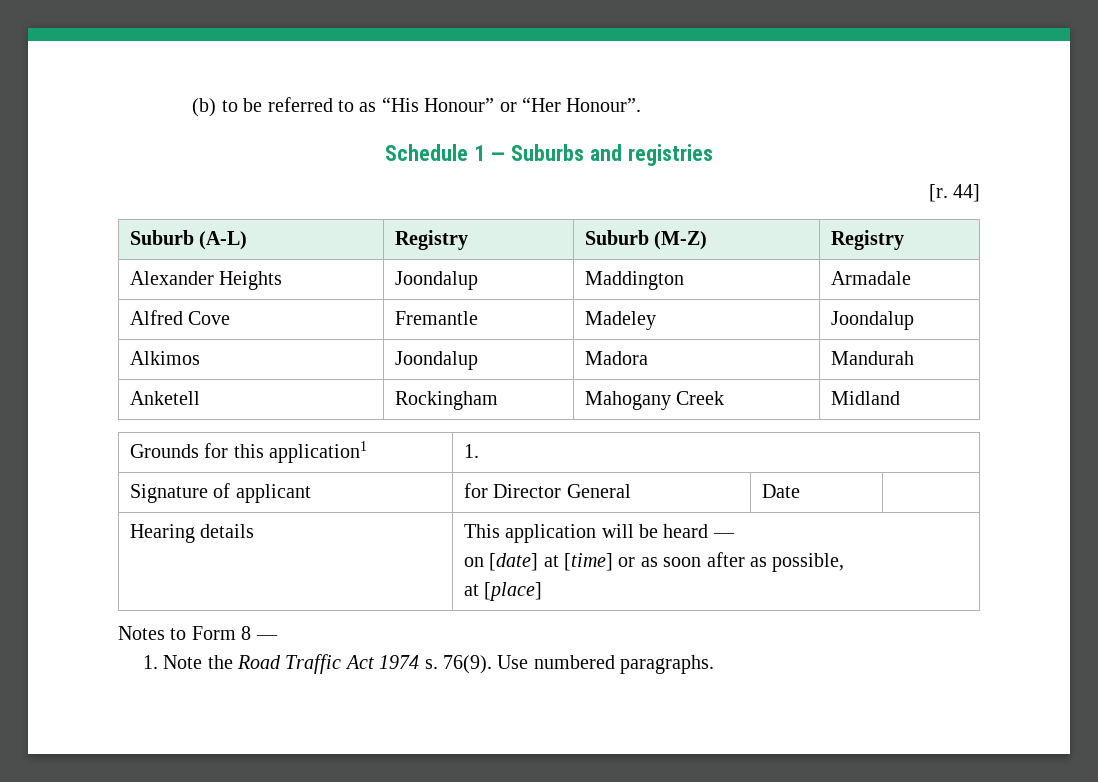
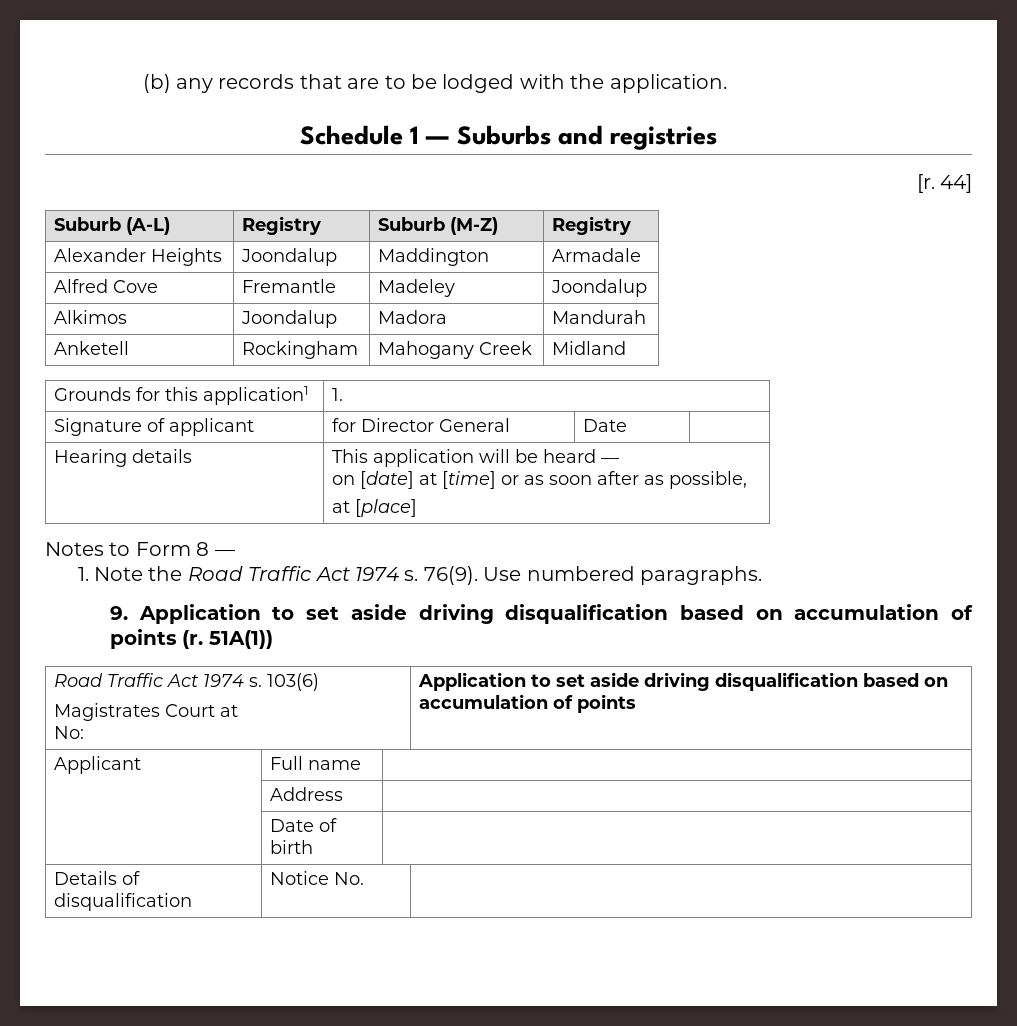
[221,97,642,112] to be referred to as “His Honour” or “Her Honour”. -> [176,74,727,93] any records that are to be lodged with the application.
(715, 664) none -> [110,604,973,624] [110,629,273,649] [54,673,320,691] [54,703,239,721] [54,726,85,739] [418,672,949,691] [419,694,637,713] [54,756,142,774] [270,756,362,770] [270,787,344,801] [270,818,338,832] [270,840,314,854] [54,871,141,885] [54,893,193,911] [270,871,365,885] // 9. Application to set aside driving disqualification based on accumulation of points (r. 51A(1)) // Road Traffic Act 1974 s. 103(6) // Magistrates Court at // No: | Application to set aside driving disqualification based on accumulation of points // Applicant | Full name | // | Address | // | Date of birth | // Details of disqualification | Notice No. |

